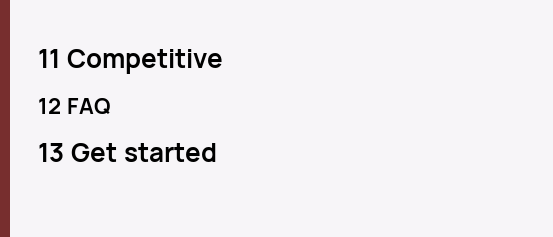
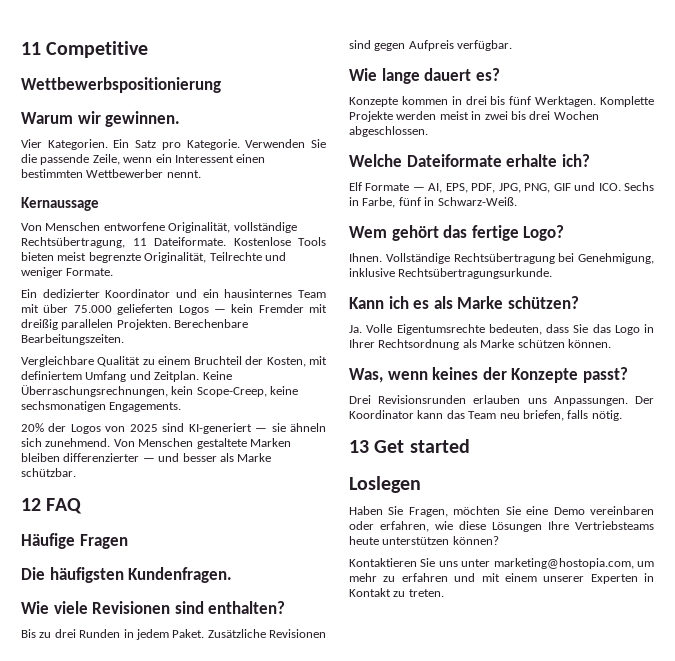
[38,98,110,115] [38,143,218,162] 12 FAQ // 13 Get started -> [21,77,221,93] [21,111,181,127] [21,139,327,150] [21,154,266,165] [21,169,201,178] [21,197,99,211] [21,222,297,233] [21,237,326,248] [21,252,286,263] [21,267,114,278] [21,289,326,298] [21,304,327,315] [21,319,249,330] [21,334,124,345] [21,356,327,367] [21,371,232,382] [21,385,299,397] [21,401,182,412] [21,423,327,434] [21,438,291,449] [21,453,272,462] [21,468,76,477] [21,498,83,514] [21,533,128,549] [21,567,233,583] [21,601,286,614] [21,629,326,640] [349,40,513,51] [349,68,500,84] [349,96,654,107] [349,111,599,122] [349,126,428,137] [349,154,590,167] [349,182,654,193] [349,197,517,208] [349,225,565,241] [349,253,654,264] [349,268,553,279] [349,296,579,309] [349,324,654,335] [349,339,611,350] [349,367,628,383] [349,395,654,406] [349,410,622,421] [349,439,470,453] [349,476,421,493] [349,506,654,517] [349,521,654,532] [349,536,499,545] [349,558,654,569] [349,573,654,584] [349,588,444,597] Wettbewerbspositionierung // Warum wir gewinnen. // Vier Kategorien. Ein Satz pro Kategorie. Verwenden Sie die passende Zeile, wenn ein Interessent einen bestimmten Wettbewerber nennt. // Kernaussage // Von Menschen entworfene Originalität, vollständige Rechtsübertragung, 11 Dateiformate. Kostenlose Tools bieten meist begrenzte Originalität, Teilrechte und weniger Formate. // Ein dedizierter Koordinator und ein hausinternes Team mit über 75.000 gelieferten Logos — kein Fremder mit dreißig parallelen Projekten. Berechenbare Bearbeitungszeiten. // Vergleichbare Qualität zu einem Bruchteil der Kosten, mit definiertem Umfang und Zeitplan. Keine Überraschungsrechnungen, kein Scope-Creep, keine sechsmonatigen Engagements. // 20% der Logos von 2025 sind KI-generiert — sie ähneln sich zunehmend. Von Menschen gestaltete Marken bleiben differenzierter — und besser als Marke schützbar. // 12 FAQ // Häufige Fragen // Die häufigsten Kundenfragen. // Wie viele Revisionen sind enthalten? // Bis zu drei Runden in jedem Paket. Zusätzliche Revisionen sind gegen Aufpreis verfügbar. // Wie lange dauert es? // Konzepte kommen in drei bis fünf Werktagen. Komplette Projekte werden meist in zwei bis drei Wochen abgeschlossen. // Welche Dateiformate erhalte ich? // Elf Formate — AI, EPS, PDF, JPG, PNG, GIF und ICO. Sechs in Farbe, fünf in Schwarz-Weiß. // Wem gehört das fertige Logo? // Ihnen. Vollständige Rechtsübertragung bei Genehmigung, inklusive Rechtsübertragungsurkunde. // Kann ich es als Marke schützen? // Ja. Volle Eigentumsrechte bedeuten, dass Sie das Logo in Ihrer Rechtsordnung als Marke schützen können. // Was, wenn keines der Konzepte passt? // Drei Revisionsrunden erlauben uns Anpassungen. Der Koordinator kann das Team neu briefen, falls nötig. // 13 Get started // Loslegen // Haben Sie Fragen, möchten Sie eine Demo vereinbaren oder erfahren, wie diese Lösungen Ihre Vertriebsteams heute unterstützen können? // Kontaktieren Sie uns unter marketing@hostopia.com, um mehr zu erfahren und mit einem unserer Experten in Kontakt zu treten.

